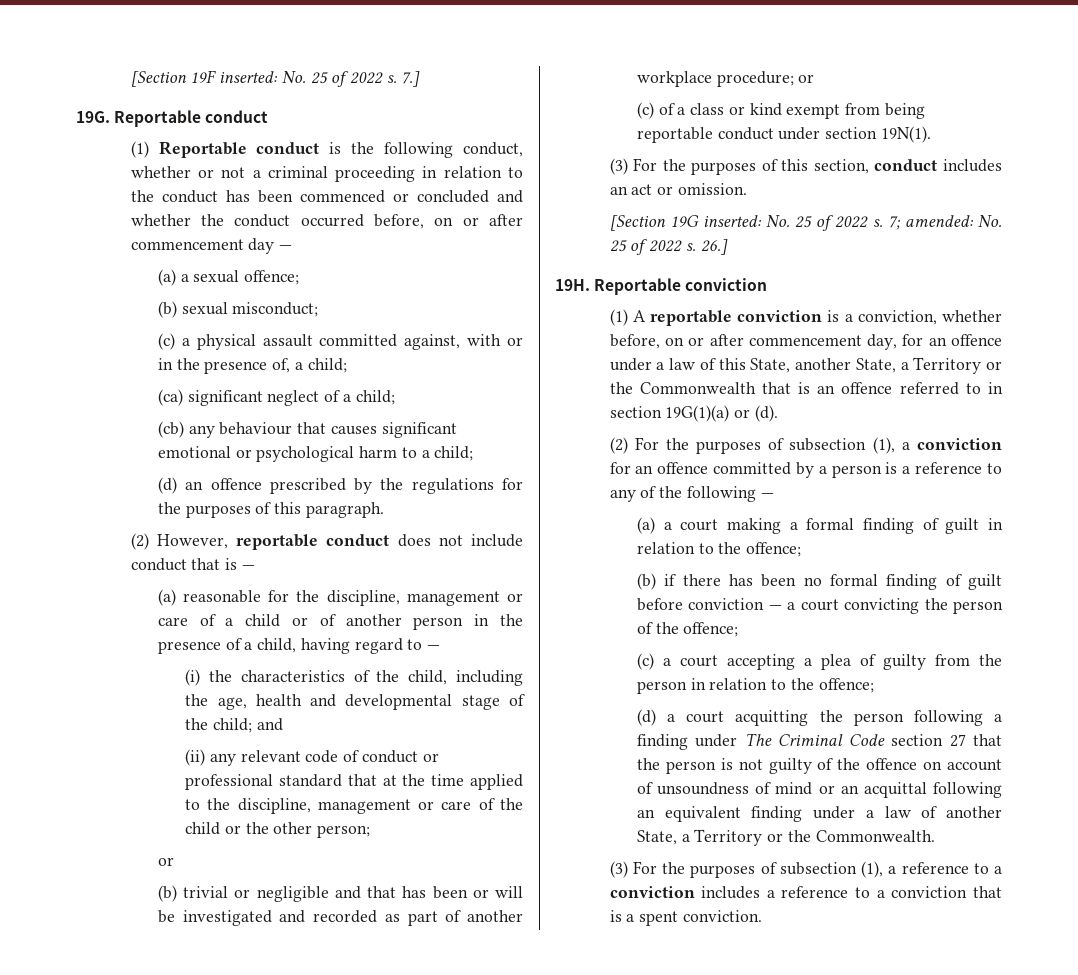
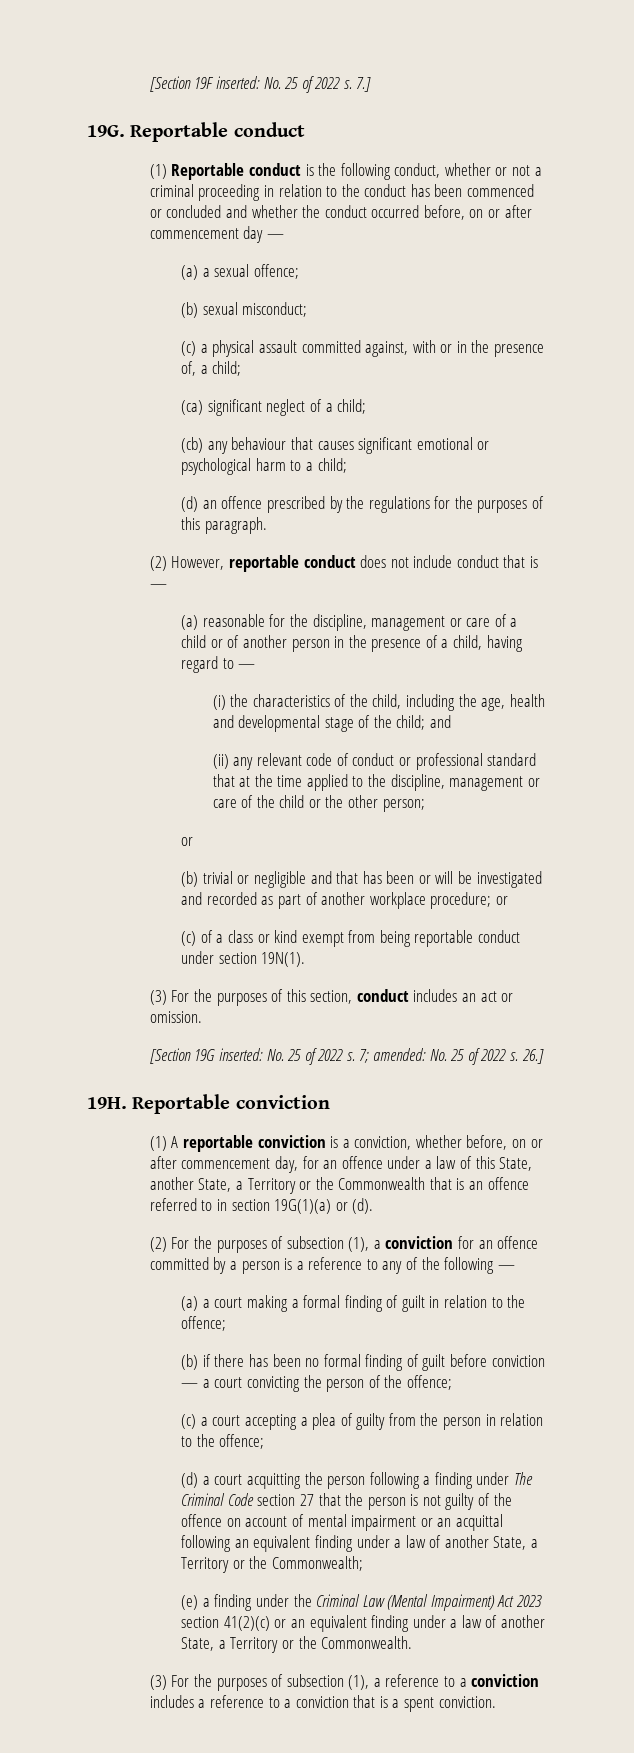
[657,782,813,795] unsoundness of mind -> [307,1514,417,1531] mental impairment
(811, 836) none -> [271,1556,363,1571] [181,1594,543,1611] [181,1615,546,1632] [181,1636,317,1653] Commonwealth; // (e) a finding under the Criminal Law (Mental Impairment) Act 2023 section 41(2)(c) or an equivalent finding under a law of another State, a Territory or the

